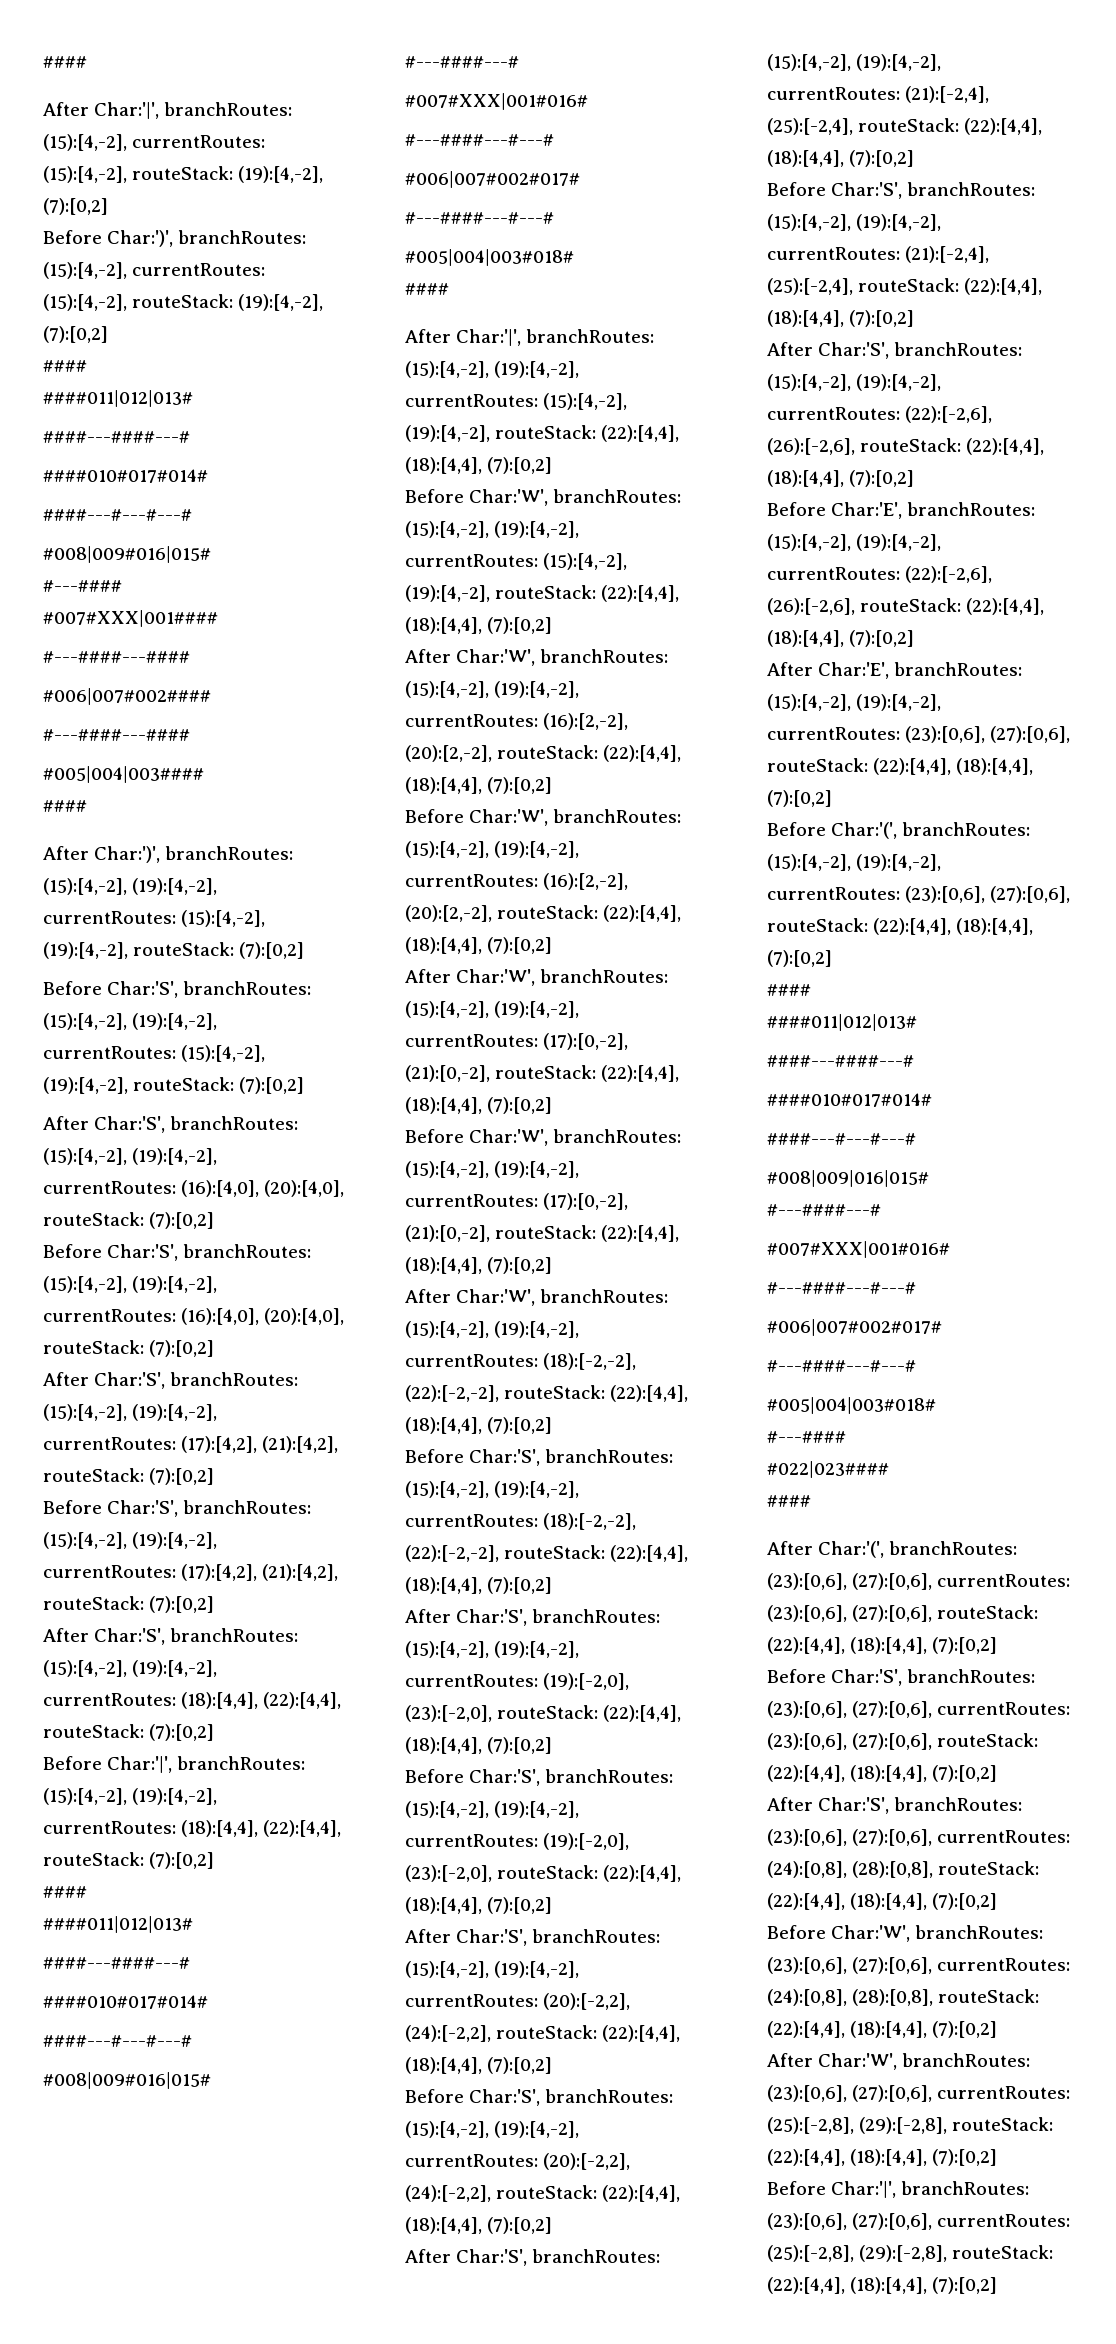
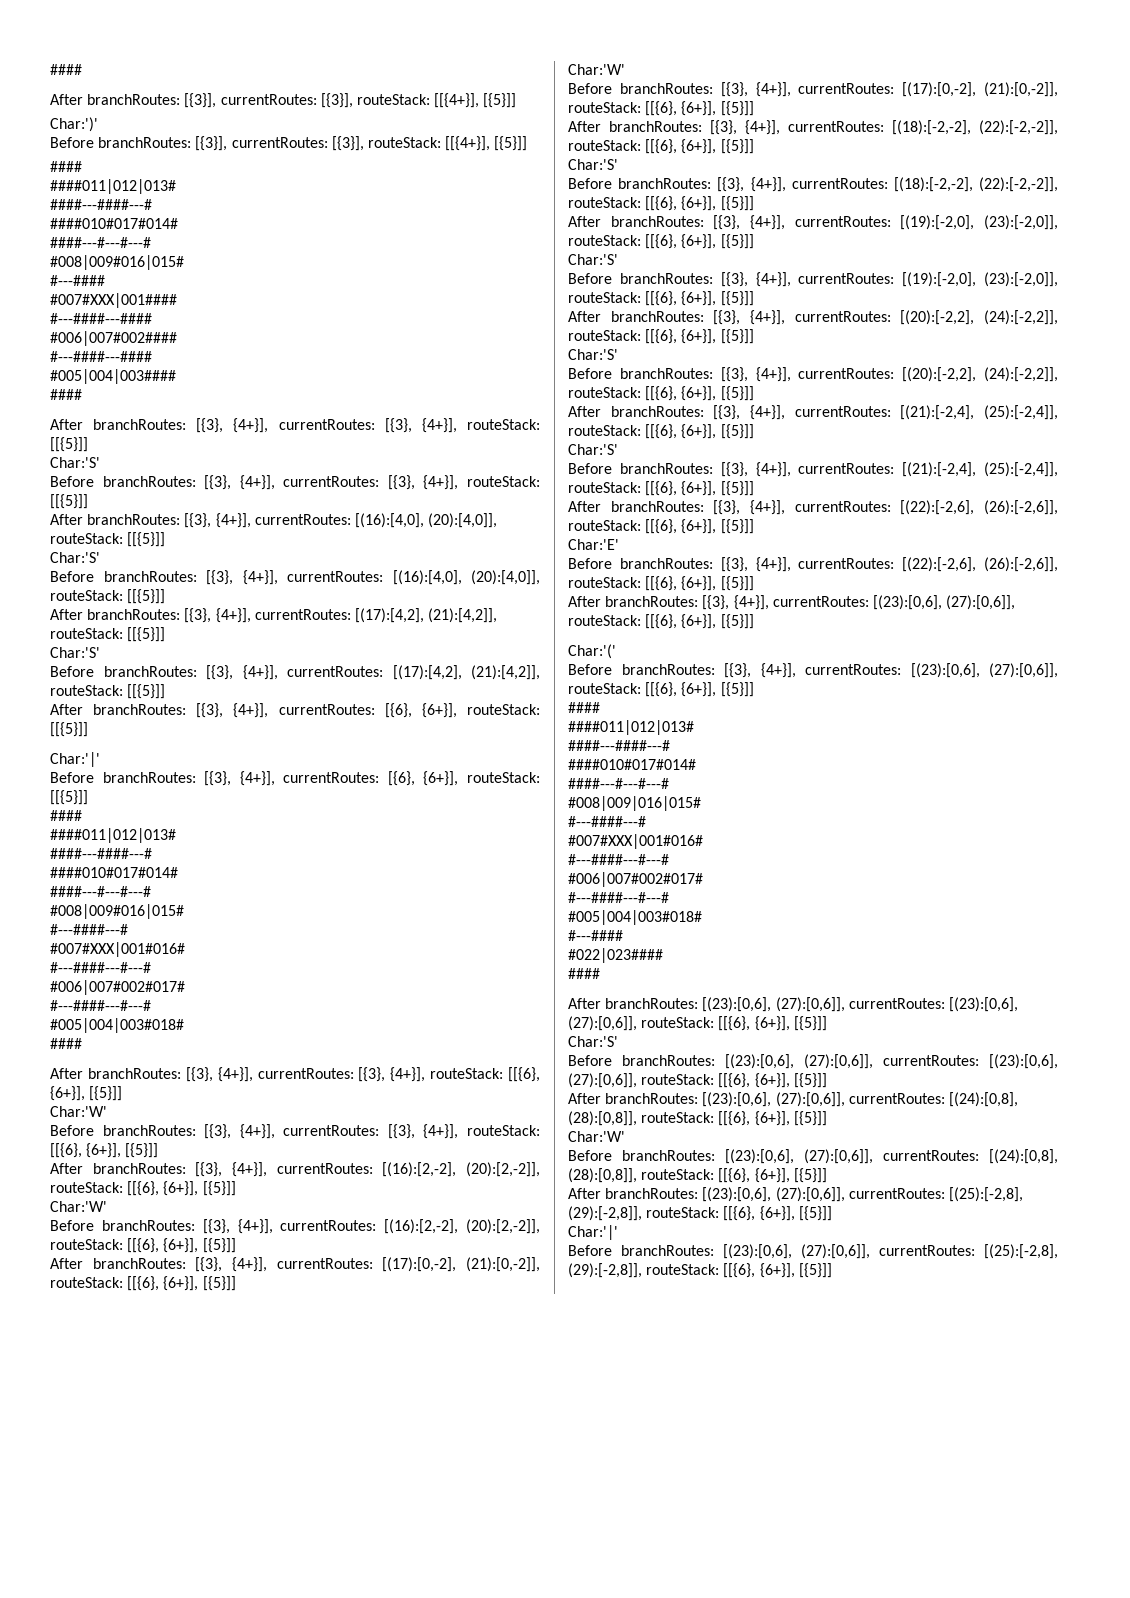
[43,56,87,68] [43,102,293,119] [43,134,266,151] [43,166,324,183] [43,198,108,215] [43,230,307,247] [43,262,266,279] [43,294,324,311] [43,326,108,343] #### // After Char:'|', branchRoutes: (15):[4,-2], currentRoutes: (15):[4,-2], routeStack: (19):[4,-2], (7):[0,2] // Before Char:')', branchRoutes: (15):[4,-2], currentRoutes: (15):[4,-2], routeStack: (19):[4,-2], (7):[0,2] -> [50,64,82,75] [50,93,517,108] [50,117,98,132] [50,136,528,151] #### // After branchRoutes: [{3}], currentRoutes: [{3}], routeStack: [[{4+}], [{5}]] // Char:')' // Before branchRoutes: [{3}], currentRoutes: [{3}], routeStack: [[{4+}], [{5}]]
[94,846,294,863] [43,878,218,895] [43,910,266,927] [43,942,305,959] [43,981,312,998] [43,1013,218,1030] [43,1045,266,1062] [43,1077,305,1094] [43,1116,299,1133] [43,1148,218,1165] [43,1180,345,1197] [43,1212,215,1229] [43,1244,312,1261] [43,1276,218,1293] [43,1308,345,1325] [43,1340,215,1357] [43,1372,299,1389] [43,1404,218,1421] [43,1436,339,1453] [43,1468,215,1485] [43,1500,312,1517] [43,1532,218,1549] [43,1564,339,1581] [43,1596,215,1613] [43,1628,299,1645] [43,1660,218,1677] [43,1692,342,1709] [43,1724,215,1741] [43,1756,306,1773] [43,1788,218,1805] [43,1820,342,1837] [43,1852,215,1869] Char:')', branchRoutes: (15):[4,-2], (19):[4,-2], currentRoutes: (15):[4,-2], (19):[4,-2], routeStack: (7):[0,2] // Before Char:'S', branchRoutes: (15):[4,-2], (19):[4,-2], currentRoutes: (15):[4,-2], (19):[4,-2], routeStack: (7):[0,2] // After Char:'S', branchRoutes: (15):[4,-2], (19):[4,-2], currentRoutes: (16):[4,0], (20):[4,0], routeStack: (7):[0,2] // Before Char:'S', branchRoutes: (15):[4,-2], (19):[4,-2], currentRoutes: (16):[4,0], (20):[4,0], routeStack: (7):[0,2] // After Char:'S', branchRoutes: (15):[4,-2], (19):[4,-2], currentRoutes: (17):[4,2], (21):[4,2], routeStack: (7):[0,2] // Before Char:'S', branchRoutes: (15):[4,-2], (19):[4,-2], currentRoutes: (17):[4,2], (21):[4,2], routeStack: (7):[0,2] // After Char:'S', branchRoutes: (15):[4,-2], (19):[4,-2], currentRoutes: (18):[4,4], (22):[4,4], routeStack: (7):[0,2] // Before Char:'|', branchRoutes: (15):[4,-2], (19):[4,-2], currentRoutes: (18):[4,4], (22):[4,4], routeStack: (7):[0,2] -> [93,418,540,433] [50,437,88,452] [50,457,100,468] [50,475,540,490] [50,494,88,509] [50,513,498,528] [50,532,166,547] [50,552,100,563] [50,570,540,585] [50,589,166,604] [50,608,498,623] [50,627,166,642] [50,647,100,658] [50,665,540,680] [50,684,166,699] [50,703,540,718] [50,722,88,737] [50,752,100,767] [50,771,540,786] [50,790,88,805] branchRoutes: [{3}, {4+}], currentRoutes: [{3}, {4+}], routeStack: [[{5}]] // Char:'S' // Before branchRoutes: [{3}, {4+}], currentRoutes: [{3}, {4+}], routeStack: [[{5}]] // After branchRoutes: [{3}, {4+}], currentRoutes: [(16):[4,0], (20):[4,0]], routeStack: [[{5}]] // Char:'S' // Before branchRoutes: [{3}, {4+}], currentRoutes: [(16):[4,0], (20):[4,0]], routeStack: [[{5}]] // After branchRoutes: [{3}, {4+}], currentRoutes: [(17):[4,2], (21):[4,2]], routeStack: [[{5}]] // Char:'S' // Before branchRoutes: [{3}, {4+}], currentRoutes: [(17):[4,2], (21):[4,2]], routeStack: [[{5}]] // After branchRoutes: [{3}, {4+}], currentRoutes: [{6}, {6+}], routeStack: [[{5}]] // Char:'|' // Before branchRoutes: [{3}, {4+}], currentRoutes: [{6}, {6+}], routeStack: [[{5}]]
[456,329,655,346] [405,361,580,378] [405,393,628,410] [405,425,680,442] [405,457,553,474] [405,489,682,506] [405,521,580,538] [405,553,628,570] [405,585,680,602] [405,617,553,634] [405,649,669,666] [405,681,580,698] [405,713,629,730] [405,745,682,762] [405,777,553,794] [405,809,682,826] [405,841,580,858] [405,873,629,890] [405,905,682,922] [405,937,553,954] [405,969,669,986] [405,1001,580,1018] [405,1033,629,1050] [405,1065,680,1082] [405,1097,553,1114] [405,1129,682,1146] [405,1161,580,1178] [405,1193,629,1210] [405,1225,680,1242] [405,1257,553,1274] [405,1289,669,1306] [405,1321,580,1338] [405,1353,637,1370] [405,1385,689,1402] [405,1417,553,1434] [405,1449,674,1466] [405,1481,580,1498] [405,1513,637,1530] [405,1545,689,1562] [405,1577,553,1594] [405,1609,661,1626] [405,1641,580,1658] [405,1673,630,1690] [405,1705,682,1722] [405,1737,553,1754] [405,1769,674,1786] [405,1801,580,1818] [405,1833,630,1850] [405,1865,682,1882] [405,1897,553,1914] [405,1929,661,1946] [405,1961,580,1978] [405,1993,631,2010] [405,2025,681,2042] [405,2057,553,2074] [405,2089,674,2106] [405,2121,580,2138] [405,2153,631,2170] [405,2185,681,2202] [405,2217,553,2234] [405,2249,661,2266] [767,54,942,71] [767,86,990,103] [767,118,1043,135] [767,150,915,167] [767,182,1036,199] [767,214,942,231] [767,246,990,263] [767,278,1043,295] [767,310,915,327] [767,342,1023,359] [767,374,942,391] [767,406,993,423] [767,438,1045,455] [767,470,915,487] [767,502,1036,519] [767,534,942,551] [767,566,993,583] [767,598,1045,615] [767,630,915,647] [767,662,1023,679] [767,694,942,711] [767,726,1071,743] [767,758,1034,775] [767,790,832,807] [767,822,1031,839] [767,854,942,871] [767,886,1071,903] [767,918,1034,935] [767,950,832,967] Char:'|', branchRoutes: (15):[4,-2], (19):[4,-2], currentRoutes: (15):[4,-2], (19):[4,-2], routeStack: (22):[4,4], (18):[4,4], (7):[0,2] // Before Char:'W', branchRoutes: (15):[4,-2], (19):[4,-2], currentRoutes: (15):[4,-2], (19):[4,-2], routeStack: (22):[4,4], (18):[4,4], (7):[0,2] // After Char:'W', branchRoutes: (15):[4,-2], (19):[4,-2], currentRoutes: (16):[2,-2], (20):[2,-2], routeStack: (22):[4,4], (18):[4,4], (7):[0,2] // Before Char:'W', branchRoutes: (15):[4,-2], (19):[4,-2], currentRoutes: (16):[2,-2], (20):[2,-2], routeStack: (22):[4,4], (18):[4,4], (7):[0,2] // After Char:'W', branchRoutes: (15):[4,-2], (19):[4,-2], currentRoutes: (17):[0,-2], (21):[0,-2], routeStack: (22):[4,4], (18):[4,4], (7):[0,2] // Before Char:'W', branchRoutes: (15):[4,-2], (19):[4,-2], currentRoutes: (17):[0,-2], (21):[0,-2], routeStack: (22):[4,4], (18):[4,4], (7):[0,2] // After Char:'W', branchRoutes: (15):[4,-2], (19):[4,-2], currentRoutes: (18):[-2,-2], (22):[-2,-2], routeStack: (22):[4,4], (18):[4,4], (7):[0,2] // Before Char:'S', branchRoutes: (15):[4,-2], (19):[4,-2], currentRoutes: (18):[-2,-2], (22):[-2,-2], routeStack: (22):[4,4], (18):[4,4], (7):[0,2] // After Char:'S', branchRoutes: (15):[4,-2], (19):[4,-2], currentRoutes: (19):[-2,0], (23):[-2,0], routeStack: (22):[4,4], (18):[4,4], (7):[0,2] // Before Char:'S', branchRoutes: (15):[4,-2], (19):[4,-2], currentRoutes: (19):[-2,0], (23):[-2,0], routeStack: (22):[4,4], (18):[4,4], (7):[0,2] // After Char:'S', branchRoutes: (15):[4,-2], (19):[4,-2], currentRoutes: (20):[-2,2], (24):[-2,2], routeStack: (22):[4,4], (18):[4,4], (7):[0,2] // Before Char:'S', branchRoutes: (15):[4,-2], (19):[4,-2], currentRoutes: (20):[-2,2], (24):[-2,2], routeStack: (22):[4,4], (18):[4,4], (7):[0,2] // After Char:'S', branchRoutes: (15):[4,-2], (19):[4,-2], currentRoutes: (21):[-2,4], (25):[-2,4], routeStack: (22):[4,4], (18):[4,4], (7):[0,2] // Before Char:'S', branchRoutes: (15):[4,-2], (19):[4,-2], currentRoutes: (21):[-2,4], (25):[-2,4], routeStack: (22):[4,4], (18):[4,4], (7):[0,2] // After Char:'S', branchRoutes: (15):[4,-2], (19):[4,-2], currentRoutes: (22):[-2,6], (26):[-2,6], routeStack: (22):[4,4], (18):[4,4], (7):[0,2] // Before Char:'E', branchRoutes: (15):[4,-2], (19):[4,-2], currentRoutes: (22):[-2,6], (26):[-2,6], routeStack: (22):[4,4], (18):[4,4], (7):[0,2] // After Char:'E', branchRoutes: (15):[4,-2], (19):[4,-2], currentRoutes: (23):[0,6], (27):[0,6], routeStack: (22):[4,4], (18):[4,4], (7):[0,2] // Before Char:'(', branchRoutes: (15):[4,-2], (19):[4,-2], currentRoutes: (23):[0,6], (27):[0,6], routeStack: (22):[4,4], (18):[4,4], (7):[0,2] -> [87,1067,540,1082] [50,1086,123,1101] [50,1106,107,1117] [50,1124,540,1139] [50,1143,159,1158] [50,1162,540,1177] [50,1181,236,1196] [50,1201,107,1212] [50,1219,540,1234] [50,1238,236,1253] [50,1257,540,1272] [50,1276,236,1291] [568,64,625,75] [568,82,1058,97] [568,101,754,116] [568,120,1058,135] [568,139,754,154] [568,159,618,170] [568,177,1058,192] [568,196,754,211] [568,215,1058,230] [568,234,754,249] [568,254,618,265] [568,272,1058,287] [568,291,754,306] [568,310,1058,325] [568,329,754,344] [568,349,618,360] [568,367,1058,382] [568,386,754,401] [568,405,1058,420] [568,424,754,439] [568,444,618,455] [568,462,1058,477] [568,481,754,496] [568,500,1058,515] [568,519,754,534] [568,539,619,550] [568,557,1058,572] [568,576,754,591] [568,595,1016,610] [568,614,754,629] [568,644,616,659] [568,663,1058,678] [568,682,754,697] branchRoutes: [{3}, {4+}], currentRoutes: [{3}, {4+}], routeStack: [[{6}, {6+}], [{5}]] // Char:'W' // Before branchRoutes: [{3}, {4+}], currentRoutes: [{3}, {4+}], routeStack: [[{6}, {6+}], [{5}]] // After branchRoutes: [{3}, {4+}], currentRoutes: [(16):[2,-2], (20):[2,-2]], routeStack: [[{6}, {6+}], [{5}]] // Char:'W' // Before branchRoutes: [{3}, {4+}], currentRoutes: [(16):[2,-2], (20):[2,-2]], routeStack: [[{6}, {6+}], [{5}]] // After branchRoutes: [{3}, {4+}], currentRoutes: [(17):[0,-2], (21):[0,-2]], routeStack: [[{6}, {6+}], [{5}]] // Char:'W' // Before branchRoutes: [{3}, {4+}], currentRoutes: [(17):[0,-2], (21):[0,-2]], routeStack: [[{6}, {6+}], [{5}]] // After branchRoutes: [{3}, {4+}], currentRoutes: [(18):[-2,-2], (22):[-2,-2]], routeStack: [[{6}, {6+}], [{5}]] // Char:'S' // Before branchRoutes: [{3}, {4+}], currentRoutes: [(18):[-2,-2], (22):[-2,-2]], routeStack: [[{6}, {6+}], [{5}]] // After branchRoutes: [{3}, {4+}], currentRoutes: [(19):[-2,0], (23):[-2,0]], routeStack: [[{6}, {6+}], [{5}]] // Char:'S' // Before branchRoutes: [{3}, {4+}], currentRoutes: [(19):[-2,0], (23):[-2,0]], routeStack: [[{6}, {6+}], [{5}]] // After branchRoutes: [{3}, {4+}], currentRoutes: [(20):[-2,2], (24):[-2,2]], routeStack: [[{6}, {6+}], [{5}]] // Char:'S' // Before branchRoutes: [{3}, {4+}], currentRoutes: [(20):[-2,2], (24):[-2,2]], routeStack: [[{6}, {6+}], [{5}]] // After branchRoutes: [{3}, {4+}], currentRoutes: [(21):[-2,4], (25):[-2,4]], routeStack: [[{6}, {6+}], [{5}]] // Char:'S' // Before branchRoutes: [{3}, {4+}], currentRoutes: [(21):[-2,4], (25):[-2,4]], routeStack: [[{6}, {6+}], [{5}]] // After branchRoutes: [{3}, {4+}], currentRoutes: [(22):[-2,6], (26):[-2,6]], routeStack: [[{6}, {6+}], [{5}]] // Char:'E' // Before branchRoutes: [{3}, {4+}], currentRoutes: [(22):[-2,6], (26):[-2,6]], routeStack: [[{6}, {6+}], [{5}]] // After branchRoutes: [{3}, {4+}], currentRoutes: [(23):[0,6], (27):[0,6]], routeStack: [[{6}, {6+}], [{5}]] // Char:'(' // Before branchRoutes: [{3}, {4+}], currentRoutes: [(23):[0,6], (27):[0,6]], routeStack: [[{6}, {6+}], [{5}]]
[818,1541,1018,1558] [767,1573,1071,1590] [767,1605,1039,1622] [767,1637,998,1654] [767,1669,1036,1686] [767,1701,1071,1718] [767,1733,1039,1750] [767,1765,998,1782] [767,1797,1023,1814] [767,1829,1071,1846] [767,1861,1040,1878] [767,1893,998,1910] [767,1925,1044,1942] [767,1957,1071,1974] [767,1989,1040,2006] [767,2021,998,2038] [767,2053,1031,2070] [767,2085,1071,2102] [767,2117,1054,2134] [767,2149,998,2166] [767,2181,1030,2198] [767,2213,1071,2230] [767,2245,1054,2262] [767,2277,998,2294] Char:'(', branchRoutes: (23):[0,6], (27):[0,6], currentRoutes: (23):[0,6], (27):[0,6], routeStack: (22):[4,4], (18):[4,4], (7):[0,2] // Before Char:'S', branchRoutes: (23):[0,6], (27):[0,6], currentRoutes: (23):[0,6], (27):[0,6], routeStack: (22):[4,4], (18):[4,4], (7):[0,2] // After Char:'S', branchRoutes: (23):[0,6], (27):[0,6], currentRoutes: (24):[0,8], (28):[0,8], routeStack: (22):[4,4], (18):[4,4], (7):[0,2] // Before Char:'W', branchRoutes: (23):[0,6], (27):[0,6], currentRoutes: (24):[0,8], (28):[0,8], routeStack: (22):[4,4], (18):[4,4], (7):[0,2] // After Char:'W', branchRoutes: (23):[0,6], (27):[0,6], currentRoutes: (25):[-2,8], (29):[-2,8], routeStack: (22):[4,4], (18):[4,4], (7):[0,2] // Before Char:'|', branchRoutes: (23):[0,6], (27):[0,6], currentRoutes: (25):[-2,8], (29):[-2,8], routeStack: (22):[4,4], (18):[4,4], (7):[0,2] -> [605,997,1018,1012] [568,1016,827,1031] [568,1036,618,1047] [568,1054,1058,1069] [568,1073,827,1088] [568,1092,1018,1107] [568,1111,827,1126] [568,1131,625,1142] [568,1149,1058,1164] [568,1168,827,1183] [568,1187,1023,1202] [568,1206,832,1221] [568,1225,618,1240] [568,1244,1058,1259] [568,1263,832,1278] branchRoutes: [(23):[0,6], (27):[0,6]], currentRoutes: [(23):[0,6], (27):[0,6]], routeStack: [[{6}, {6+}], [{5}]] // Char:'S' // Before branchRoutes: [(23):[0,6], (27):[0,6]], currentRoutes: [(23):[0,6], (27):[0,6]], routeStack: [[{6}, {6+}], [{5}]] // After branchRoutes: [(23):[0,6], (27):[0,6]], currentRoutes: [(24):[0,8], (28):[0,8]], routeStack: [[{6}, {6+}], [{5}]] // Char:'W' // Before branchRoutes: [(23):[0,6], (27):[0,6]], currentRoutes: [(24):[0,8], (28):[0,8]], routeStack: [[{6}, {6+}], [{5}]] // After branchRoutes: [(23):[0,6], (27):[0,6]], currentRoutes: [(25):[-2,8], (29):[-2,8]], routeStack: [[{6}, {6+}], [{5}]] // Char:'|' // Before branchRoutes: [(23):[0,6], (27):[0,6]], currentRoutes: [(25):[-2,8], (29):[-2,8]], routeStack: [[{6}, {6+}], [{5}]]

